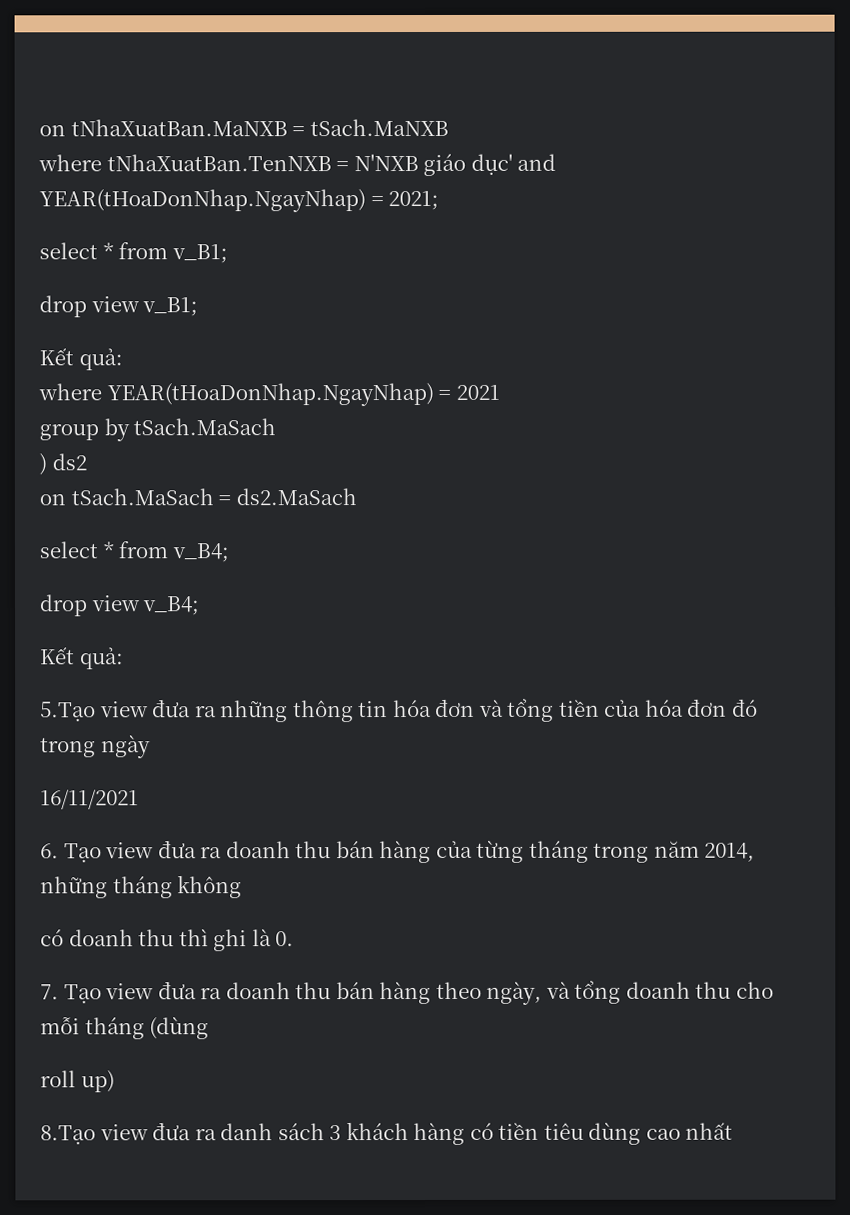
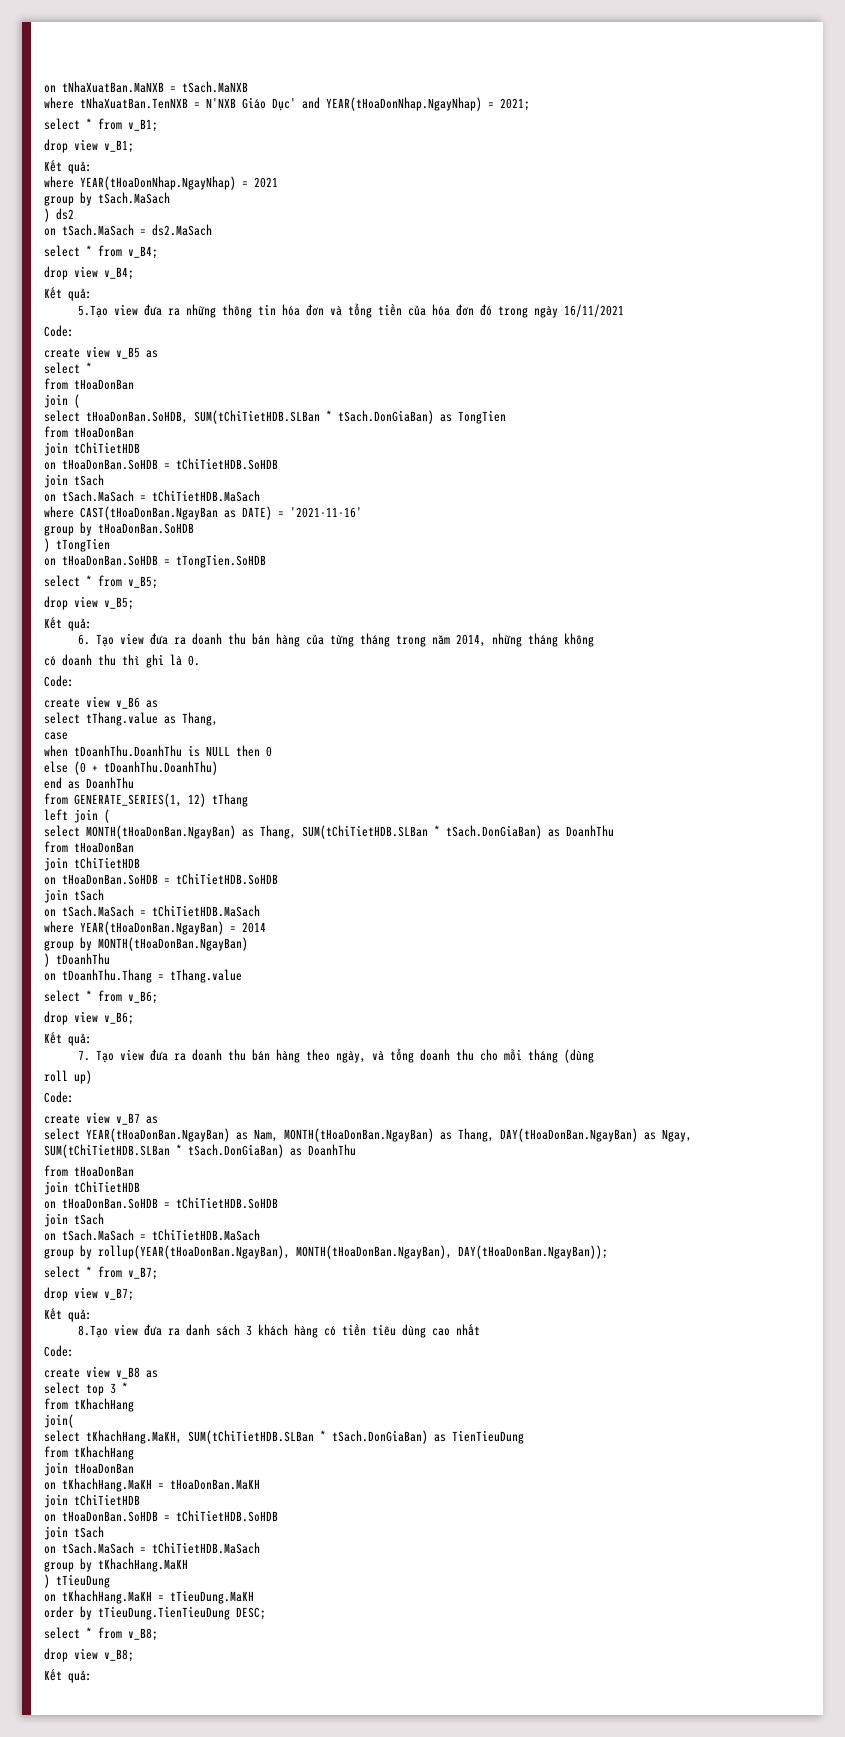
[423,153,513,177] giáo dục' -> [242,97,296,111] Giáo Dục'
[40,789,139,810] // 16/11/2021 -> [563,304,624,317] [44,325,74,337] [44,346,158,359] [44,362,92,374] [44,378,134,390] [44,394,80,408] [44,410,506,424] [44,426,134,438] [44,442,140,456] [44,458,278,470] [44,474,104,488] [44,490,260,502] [44,506,362,520] [44,522,194,536] [44,538,110,552] [44,554,266,568] [44,575,158,589] [44,596,134,610] [44,617,92,631] 16/11/2021 // Code: // create view v_B5 as // select * // from tHoaDonBan // join ( // select tHoaDonBan.SoHDB, SUM(tChiTietHDB.SLBan * tSach.DonGiaBan) as TongTien // from tHoaDonBan // join tChiTietHDB // on tHoaDonBan.SoHDB = tChiTietHDB.SoHDB // join tSach // on tSach.MaSach = tChiTietHDB.MaSach // where CAST(tHoaDonBan.NgayBan as DATE) = '2021-11-16' // group by tHoaDonBan.SoHDB // ) tTongTien // on tHoaDonBan.SoHDB = tTongTien.SoHDB // select * from v_B5; // drop view v_B5; // Kết quả:
(295, 939) none -> [44,675,74,687] [44,696,158,709] [44,712,218,726] [44,732,68,740] [44,745,272,757] [44,761,218,775] [44,777,134,789] [44,793,248,807] [44,809,110,823] [44,825,614,839] [44,841,134,853] [44,857,140,871] [44,873,278,885] [44,889,104,903] [44,905,260,917] [44,921,266,935] [44,937,248,951] [44,953,110,967] [44,969,242,983] [44,990,158,1004] [44,1011,134,1025] [44,1032,92,1046] // Code: // create view v_B6 as // select tThang.value as Thang, // case // when tDoanhThu.DoanhThu is NULL then 0 // else (0 + tDoanhThu.DoanhThu) // end as DoanhThu // from GENERATE_SERIES(1, 12) tThang // left join ( // select MONTH(tHoaDonBan.NgayBan) as Thang, SUM(tChiTietHDB.SLBan * tSach.DonGiaBan) as DoanhThu // from tHoaDonBan // join tChiTietHDB // on tHoaDonBan.SoHDB = tChiTietHDB.SoHDB // join tSach // on tSach.MaSach = tChiTietHDB.MaSach // where YEAR(tHoaDonBan.NgayBan) = 2014 // group by MONTH(tHoaDonBan.NgayBan) // ) tDoanhThu // on tDoanhThu.Thang = tThang.value // select * from v_B6; // drop view v_B6; // Kết quả:
(115, 1081) none -> [44,1091,74,1103] [44,1112,158,1125] [44,1128,692,1142] [44,1144,356,1158] [44,1165,134,1177] [44,1181,140,1195] [44,1197,278,1209] [44,1213,104,1227] [44,1229,260,1241] [44,1245,608,1259] [44,1266,158,1280] [44,1287,134,1301] [44,1308,92,1322] // Code: // create view v_B7 as // select YEAR(tHoaDonBan.NgayBan) as Nam, MONTH(tHoaDonBan.NgayBan) as Thang, DAY(tHoaDonBan.NgayBan) as Ngay, SUM(tChiTietHDB.SLBan * tSach.DonGiaBan) as DoanhThu // from tHoaDonBan // join tChiTietHDB // on tHoaDonBan.SoHDB = tChiTietHDB.SoHDB // join tSach // on tSach.MaSach = tChiTietHDB.MaSach // group by rollup(YEAR(tHoaDonBan.NgayBan), MONTH(tHoaDonBan.NgayBan), DAY(tHoaDonBan.NgayBan)); // select * from v_B7; // drop view v_B7; // Kết quả:
(734, 1131) none -> [44,1345,74,1357] [44,1366,158,1379] [44,1382,128,1396] [44,1398,134,1412] [44,1414,74,1428] [44,1430,524,1444] [44,1446,134,1460] [44,1462,134,1476] [44,1478,260,1492] [44,1494,140,1508] [44,1510,278,1522] [44,1526,104,1540] [44,1542,260,1554] [44,1558,188,1572] [44,1574,110,1588] [44,1590,254,1604] [44,1606,266,1620] [44,1627,158,1641] [44,1648,134,1662] [44,1669,92,1683] // Code: // create view v_B8 as // select top 3 * // from tKhachHang // join( // select tKhachHang.MaKH, SUM(tChiTietHDB.SLBan * tSach.DonGiaBan) as TienTieuDung // from tKhachHang // join tHoaDonBan // on tKhachHang.MaKH = tHoaDonBan.MaKH // join tChiTietHDB // on tHoaDonBan.SoHDB = tChiTietHDB.SoHDB // join tSach // on tSach.MaSach = tChiTietHDB.MaSach // group by tKhachHang.MaKH // ) tTieuDung // on tKhachHang.MaKH = tTieuDung.MaKH // order by tTieuDung.TienTieuDung DESC; // select * from v_B8; // drop view v_B8; // Kết quả:

